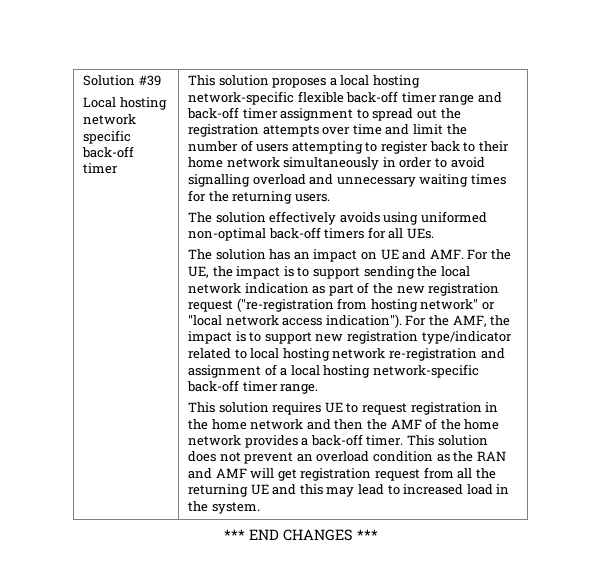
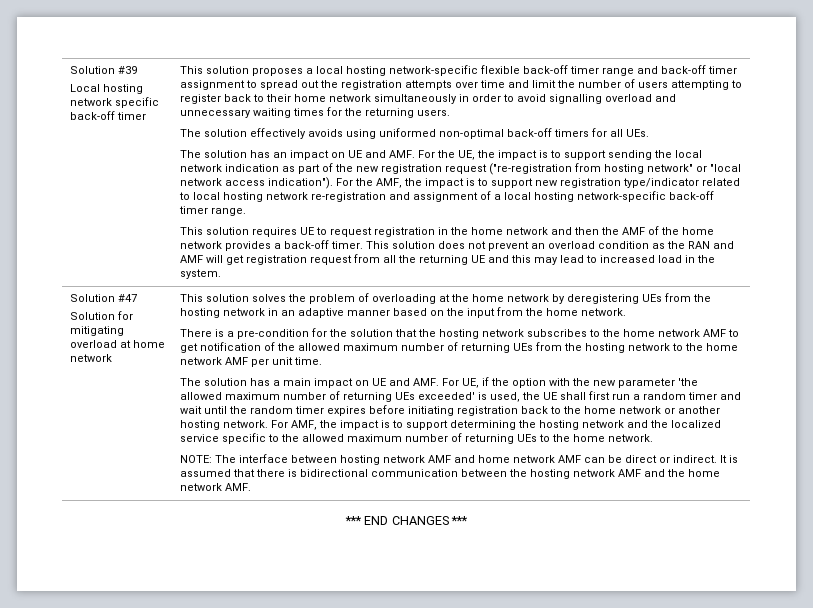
(260, 508) none -> [69,294,137,302] [69,311,133,320] [69,326,124,336] [69,340,165,348] [69,354,112,362] [179,293,711,304] [179,307,626,318] [179,328,739,339] [179,342,738,353] [179,357,322,367] [179,377,698,388] [179,391,741,402] [179,405,720,416] [179,420,721,430] [179,433,653,444] [179,454,738,465] [179,469,720,479] [179,483,251,491] // Solution #47 // Solution for mitigating overload at home network | This solution solves the problem of overloading at the home network by deregistering UEs from the hosting network in an adaptive manner based on the input from the home network. // There is a pre-condition for the solution that the hosting network subscribes to the home network AMF to get notification of the allowed maximum number of returning UEs from the hosting network to the home network AMF per unit time. // The solution has a main impact on UE and AMF. For UE, if the option with the new parameter 'the allowed maximum number of returning UEs exceeded' is used, the UE shall first run a random timer and wait until the random timer expires before initiating registration back to the home network or another hosting network. For AMF, the impact is to support determining the hosting network and the localized service specific to the allowed maximum number of returning UEs to the home network. // NOTE: The interface between hosting network AMF and home network AMF can be direct or indirect. It is assumed that there is bidirectional communication between the hosting network AMF and the home network AMF.

